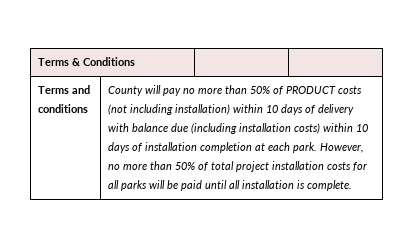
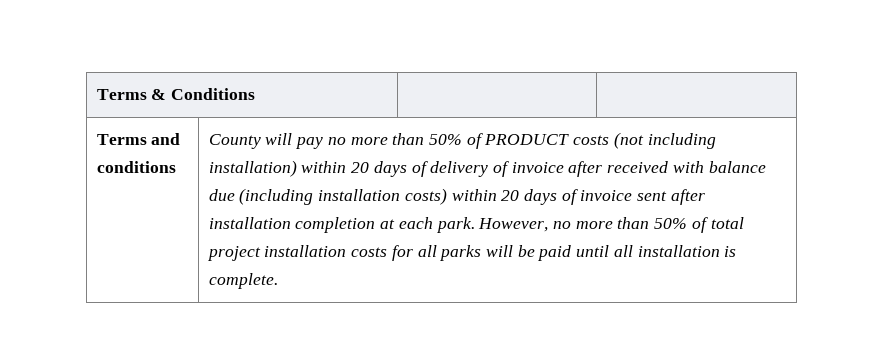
[265,105,278,113] 10 -> [351,162,370,173] 20
(354, 109) none -> [493,161,669,177] of invoice after received
[355,124,368,132] [107,142,143,153] 10 days of -> [501,189,705,205] 20 days of invoice sent after

